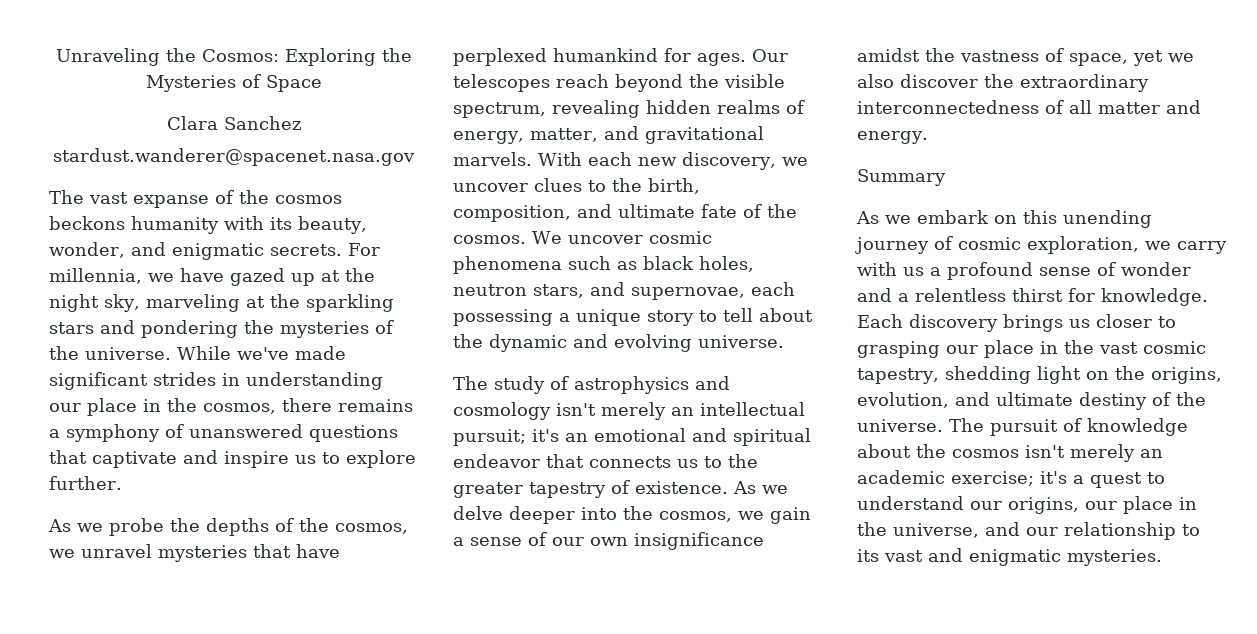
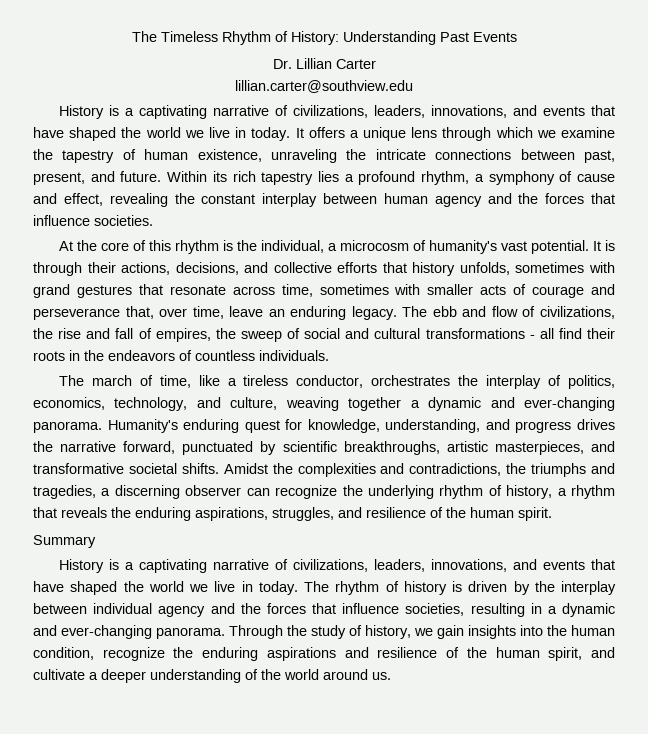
[55,48,412,66] [145,74,322,92] [166,116,301,130] [53,148,415,166] [49,190,342,208] [49,216,367,234] [49,242,380,260] [49,268,375,286] [49,294,394,312] [49,320,394,338] [49,346,346,360] [49,372,383,390] [49,398,413,416] [49,424,398,442] [49,450,416,468] [49,476,122,490] [48,518,408,536] [49,544,340,562] [453,48,788,66] [453,74,785,92] [453,100,805,118] [453,126,764,144] [453,152,808,170] [453,178,700,194] [453,204,797,222] [453,231,712,244] [453,256,754,274] [453,282,795,300] [453,308,813,326] [453,334,784,352] [453,376,730,394] [453,402,805,420] [453,428,811,446] [453,454,758,468] [453,480,788,498] [453,506,811,524] [453,532,764,550] [857,48,1194,66] [857,74,1149,92] [857,100,1201,114] [857,131,928,144] [857,169,946,186] [856,210,1152,228] [855,236,1227,254] [857,262,1191,280] [857,288,1208,306] [857,314,1176,332] [857,340,1206,358] [857,366,1222,384] [857,392,1206,410] [857,418,1188,436] [857,444,1163,462] [857,470,1165,488] [857,496,1197,514] [857,522,1200,540] [857,548,1162,566] Unraveling the Cosmos: Exploring the Mysteries of Space // Clara Sanchez // stardust.wanderer@spacenet.nasa.gov // The vast expanse of the cosmos beckons humanity with its beauty, wonder, and enigmatic secrets. For millennia, we have gazed up at the night sky, marveling at the sparkling stars and pondering the mysteries of the universe. While we've made significant strides in understanding our place in the cosmos, there remains a symphony of unanswered questions that captivate and inspire us to explore further. // As we probe the depths of the cosmos, we unravel mysteries that have perplexed humankind for ages. Our telescopes reach beyond the visible spectrum, revealing hidden realms of energy, matter, and gravitational marvels. With each new discovery, we uncover clues to the birth, composition, and ultimate fate of the cosmos. We uncover cosmic phenomena such as black holes, neutron stars, and supernovae, each possessing a unique story to tell about the dynamic and evolving universe. // The study of astrophysics and cosmology isn't merely an intellectual pursuit; it's an emotional and spiritual endeavor that connects us to the greater tapestry of existence. As we delve deeper into the cosmos, we gain a sense of our own insignificance amidst the vastness of space, yet we also discover the extraordinary interconnectedness of all matter and energy. // Summary // As we embark on this unending journey of cosmic exploration, we carry with us a profound sense of wonder and a relentless thirst for knowledge. Each discovery brings us closer to grasping our place in the vast cosmic tapestry, shedding light on the origins, evolution, and ultimate destiny of the universe. The pursuit of knowledge about the cosmos isn't merely an academic exercise; it's a quest to understand our origins, our place in the universe, and our relationship to its vast and enigmatic mysteries. -> [131,31,517,45] [272,58,376,69] [235,80,413,93] [58,105,615,119] [33,127,615,141] [33,149,615,163] [33,171,615,185] [33,193,615,207] [33,215,153,226] [58,240,615,254] [33,262,615,276] [33,284,615,298] [33,306,615,320] [33,328,615,342] [33,350,329,361] [58,375,615,389] [33,397,616,411] [33,419,615,433] [33,441,615,455] [33,463,615,477] [33,485,615,499] [33,507,552,521] [33,535,96,548] [58,559,615,573] [33,581,616,595] [33,603,615,617] [33,625,615,639] [33,647,616,661] [33,669,391,683] The Timeless Rhythm of History: Understanding Past Events // Dr. Lillian Carter // lillian.carter@southview.edu // History is a captivating narrative of civilizations, leaders, innovations, and events that have shaped the world we live in today. It offers a unique lens through which we examine the tapestry of human existence, unraveling the intricate connections between past, present, and future. Within its rich tapestry lies a profound rhythm, a symphony of cause and effect, revealing the constant interplay between human agency and the forces that influence societies. // At the core of this rhythm is the individual, a microcosm of humanity's vast potential. It is through their actions, decisions, and collective efforts that history unfolds, sometimes with grand gestures that resonate across time, sometimes with smaller acts of courage and perseverance that, over time, leave an enduring legacy. The ebb and flow of civilizations, the rise and fall of empires, the sweep of social and cultural transformations - all find their roots in the endeavors of countless individuals. // The march of time, like a tireless conductor, orchestrates the interplay of politics, economics, technology, and culture, weaving together a dynamic and ever-changing panorama. Humanity's enduring quest for knowledge, understanding, and progress drives the narrative forward, punctuated by scientific breakthroughs, artistic masterpieces, and transformative societal shifts. Amidst the complexities and contradictions, the triumphs and tragedies, a discerning observer can recognize the underlying rhythm of history, a rhythm that reveals the enduring aspirations, struggles, and resilience of the human spirit. // Summary // History is a captivating narrative of civilizations, leaders, innovations, and events that have shaped the world we live in today. The rhythm of history is driven by the interplay between individual agency and the forces that influence societies, resulting in a dynamic and ever-changing panorama. Through the study of history, we gain insights into the human condition, recognize the enduring aspirations and resilience of the human spirit, and cultivate a deeper understanding of the world around us.

